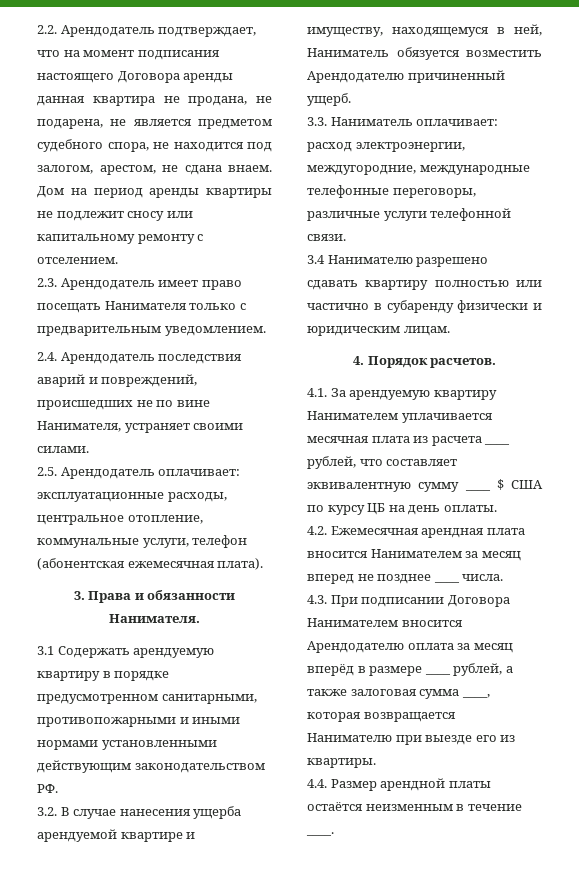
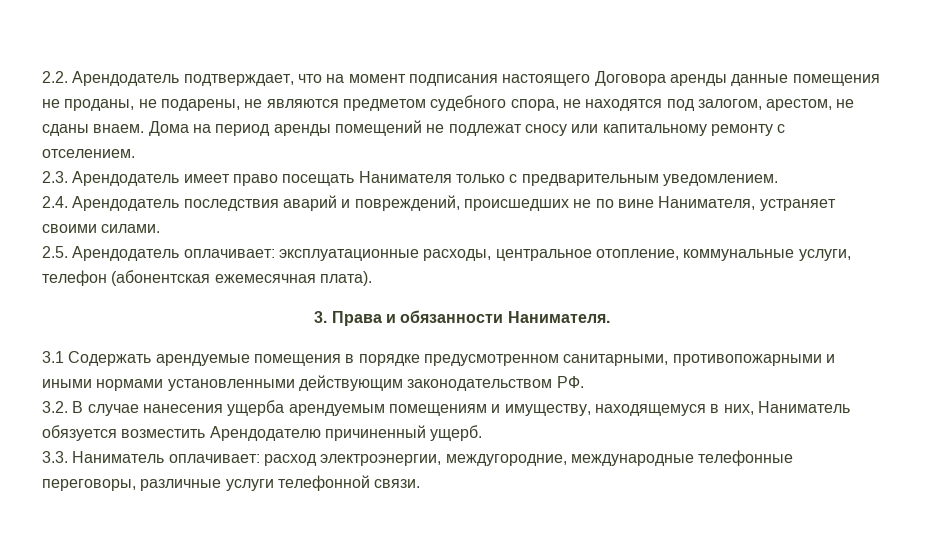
[37,96,272,106] [37,119,192,129] данная квартира не продана, не подарена, не является -> [731,74,880,86] [42,99,339,111] данные помещения не проданы, не подарены, не являются
[173,142,244,152] находится -> [585,99,663,111] находятся
[184,165,272,175] [37,186,272,198] [37,211,124,221] сдана внаем. Дом на период аренды квартиры не подлежит -> [42,120,522,136] сданы внаем. Дома на период аренды помещений не подлежат
[133,648,215,658] [37,671,100,681] арендуемую квартиру -> [155,354,341,366] арендуемые помещения
[37,829,183,842] арендуемой квартире -> [288,404,487,416] арендуемым помещениям
[514,24,542,36] ней, -> [723,404,754,415] них,
[307,255,489,267] [307,280,542,290] [307,300,542,313] [307,326,450,336] [352,356,497,368] [307,388,497,400] [307,411,493,423] [307,436,511,446] [307,456,458,469] [307,479,543,492] [307,503,497,515] [307,526,525,538] [307,549,521,561] [307,574,460,584] [462,574,504,581] [307,595,510,607] [307,618,463,627] [307,641,513,653] [307,663,513,676] [307,689,490,699] [307,712,456,722] [307,733,516,745] [307,758,376,768] [307,778,491,791] [307,802,522,811] [306,832,334,836] // 3.4 Нанимателю разрешено сдавать квартиру полностью или частично в субаренду физически и юридическим лицам. // 4. Порядок расчетов. // 4.1. За арендуемую квартиру Нанимателем уплачивается месячная плата из расчета ____ рублей, что составляет эквивалентную сумму ____ $ США по курсу ЦБ на день оплаты. // 4.2. Ежемесячная арендная плата вносится Нанимателем за месяц вперед не позднее ____ числа. // 4.3. При подписании Договора Нанимателем вносится Арендодателю оплата за месяц вперёд в размере ____ рублей, а также залоговая сумма ____, которая возвращается Нанимателю при выезде его из квартиры. // 4.4. Размер арендной платы остаётся неизменным в течение ____. -> (421, 483) none

